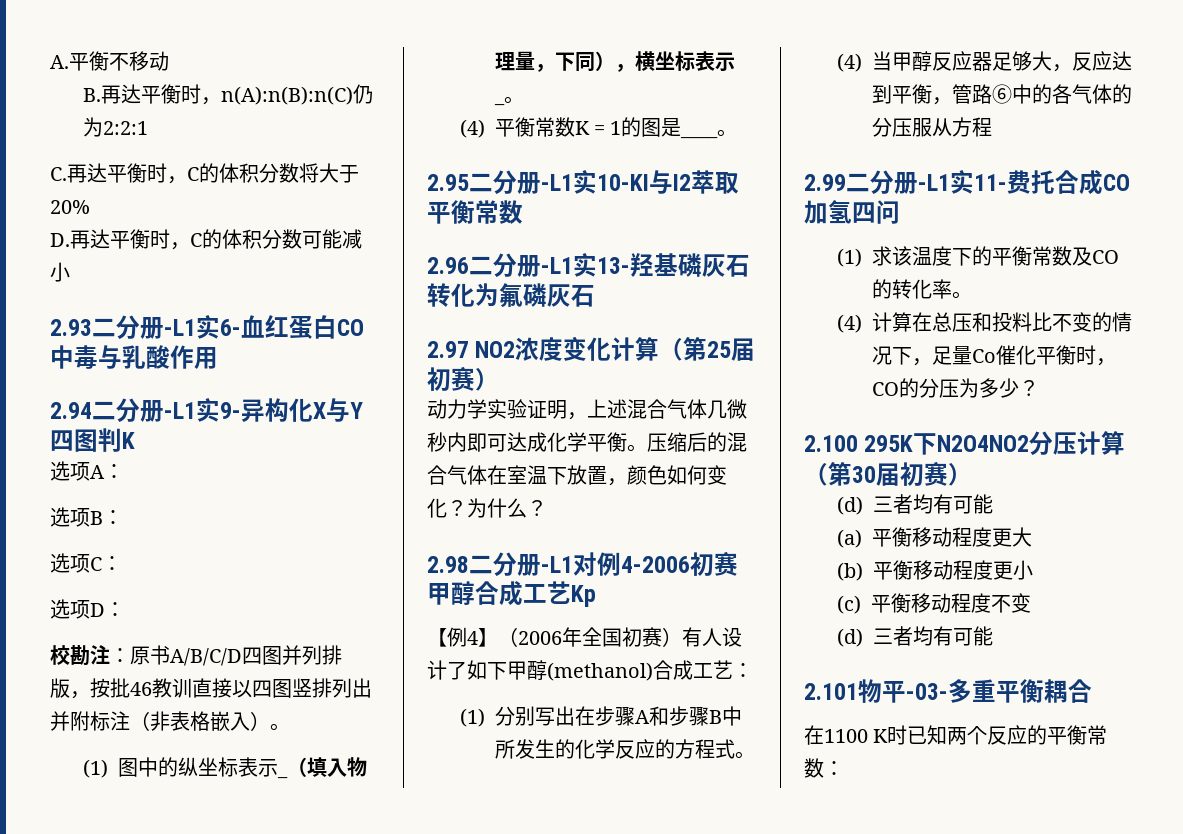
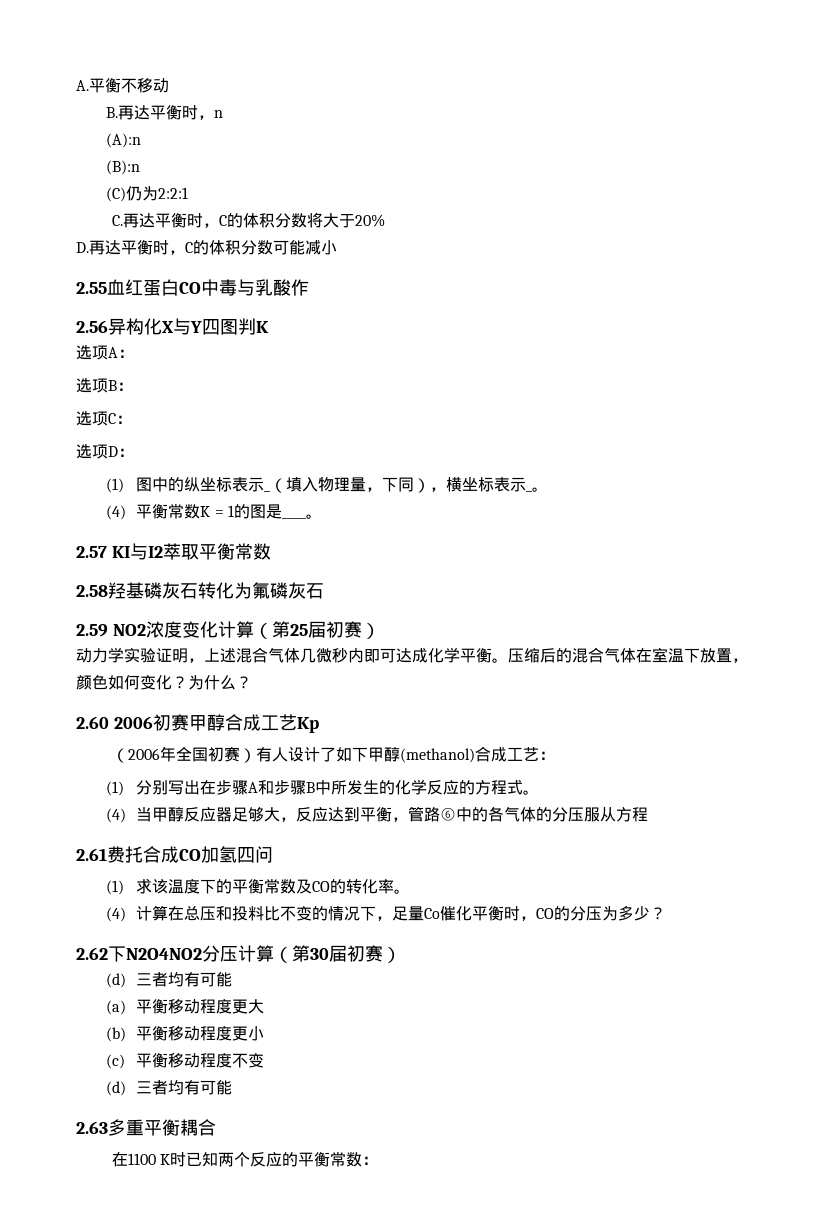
[220,86,353,105] n(A):n(B):n(C) -> [214,110,224,118] [106,133,142,148] [106,160,141,175] [106,187,127,202] n // (A):n // (B):n // (C)
[50,315,241,339] 2.93二分册-L1实6- -> [76,282,107,294] 2.55
[194,347,218,369] [50,398,241,422] 用 // 2.94二分册-L1实9- -> [76,320,108,333] // 2.56
[50,645,342,666] [50,678,372,699] [50,711,290,731] // 校勘注：原书A/B/C/D四图并列排版，按批46教训直接以四图竖排列出并附标注（非表格嵌入）。 -> (134, 452) none
[427,170,649,194] 2.95二分册-L1实10-KI -> [76,546,130,558] 2.57 KI
[427,253,630,277] 2.96二分册-L1实13- -> [76,585,108,597] 2.58
[427,341,469,358] 2.97 -> [76,624,108,637] 2.59
[427,552,690,576] 2.98二分册-L1对例4-2006 -> [76,716,153,729] 2.60 2006
[427,627,498,647] 【例4】 -> (319, 725) none
[804,170,1007,194] 2.99二分册-L1实11- -> [76,848,107,861] 2.61
[804,435,914,452] 2.100 295K -> [76,947,108,960] 2.62
[804,679,948,703] 2.101物平-03- -> [76,1121,108,1134] 2.63

